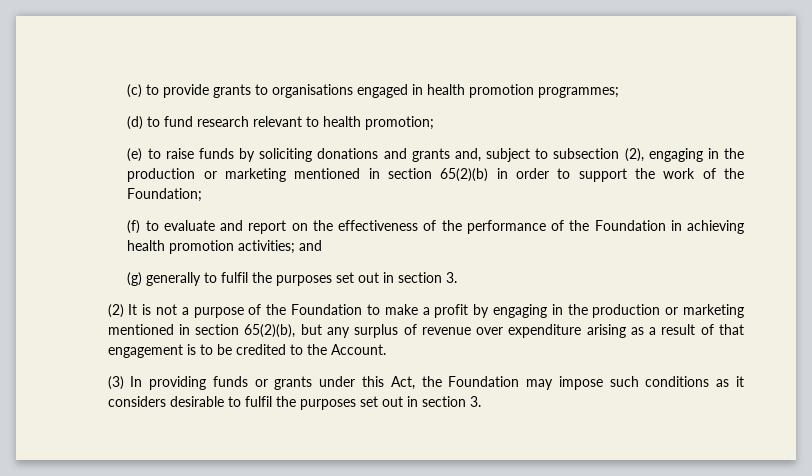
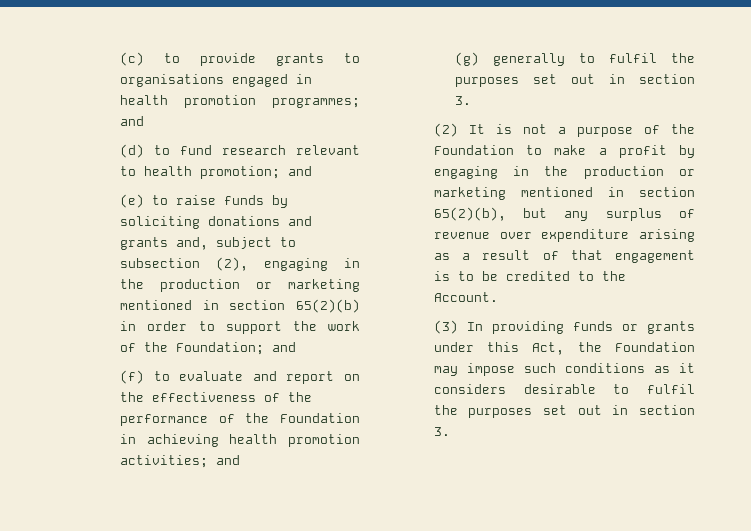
(620, 92) none -> [120,116,145,126] and
(435, 123) none -> [288,166,313,176] and
(203, 195) none -> [272,342,297,352] and

